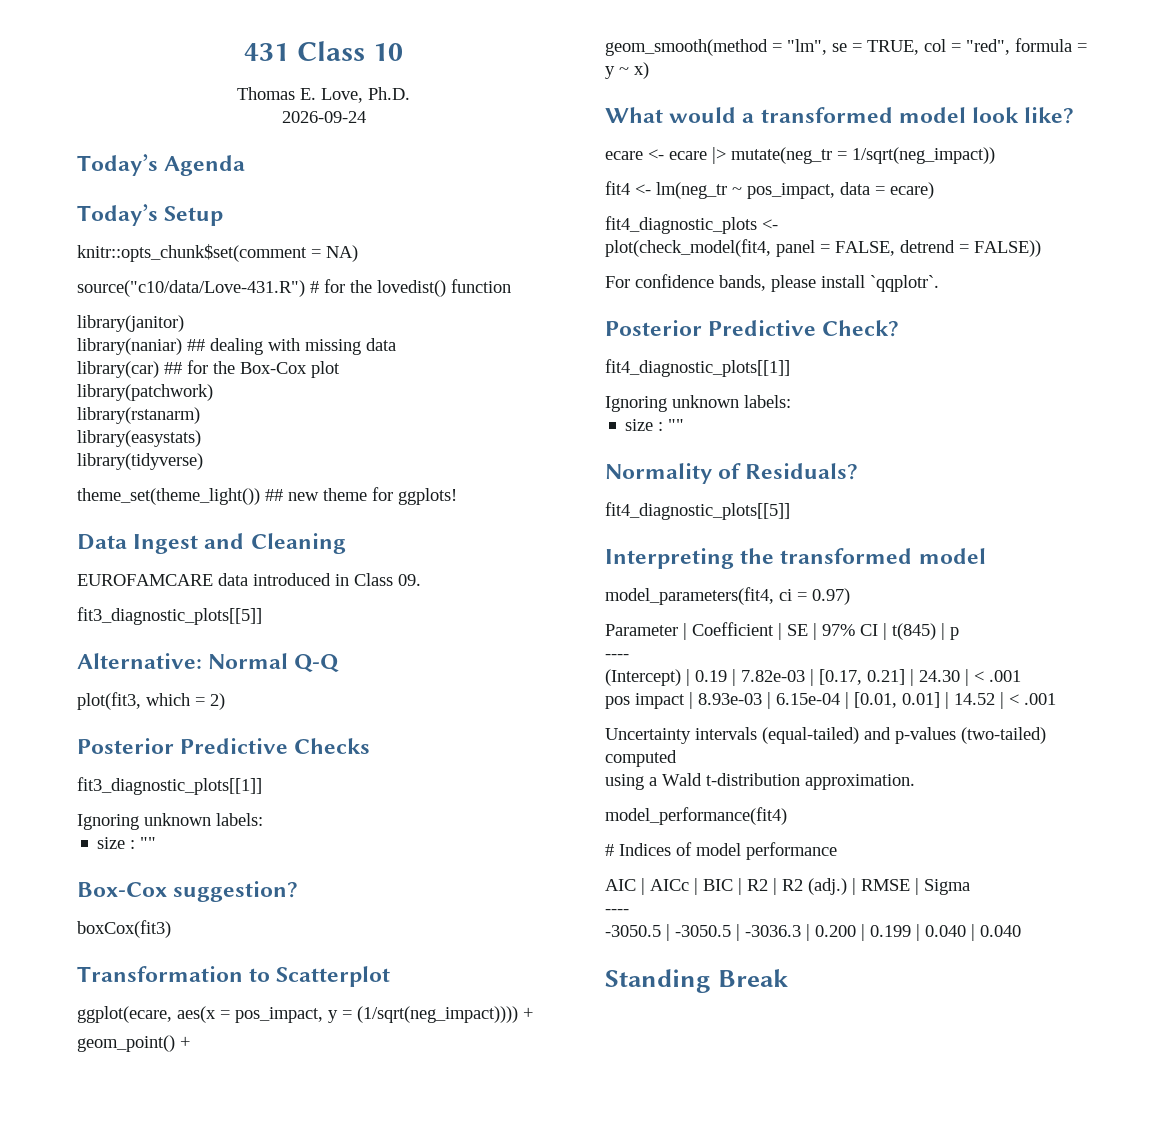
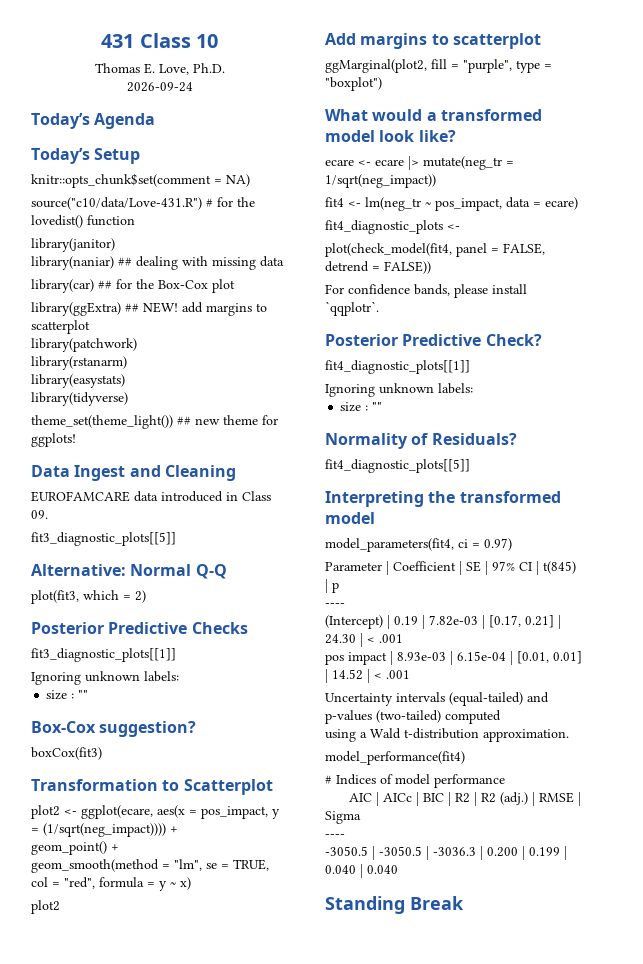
(340, 369) none -> [31,302,267,316] [31,320,90,334] // library(ggExtra) ## NEW! add margins to scatterplot
(391, 976) none -> [31,805,77,819] plot2 <-
(649, 70) none -> [31,900,60,914] [325,33,541,49] [325,59,552,73] [325,77,382,91] // plot2 // Add margins to scatterplot // ggMarginal(plot2, fill = "purple", type = "boxplot")

